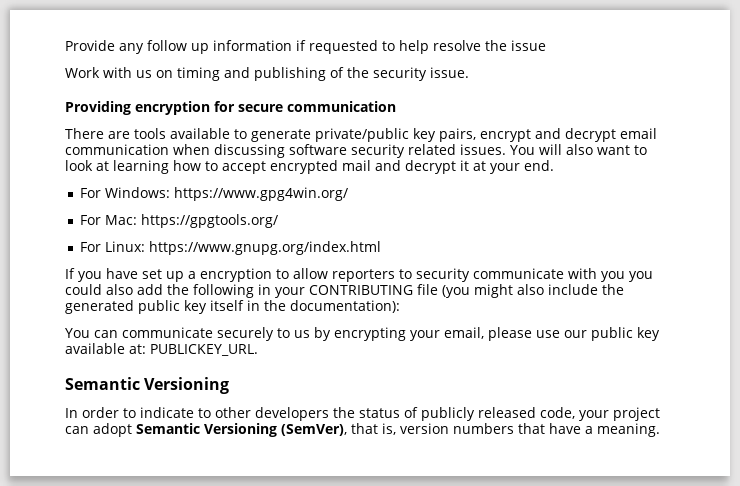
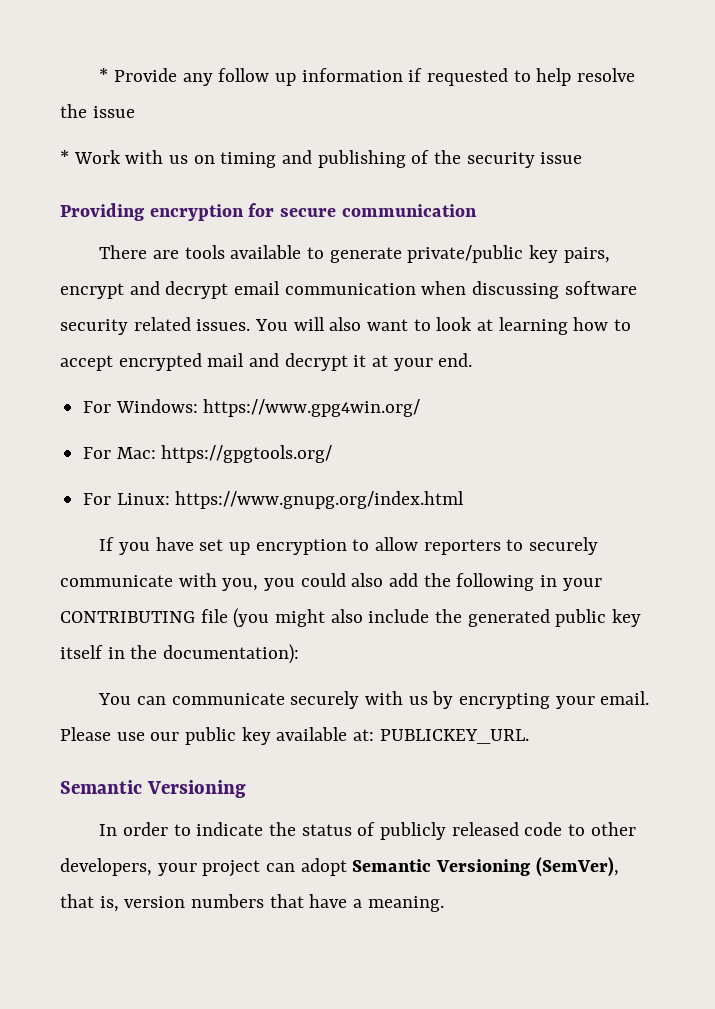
(65, 45) none -> [99,68,109,82] *
(546, 45) none -> [60,150,69,164] *
[430,67,469,78] issue. -> [540,152,583,164] issue
[188,271,196,279] a -> (250, 548) none
[416,268,470,282] security -> [528,537,598,555] securely
[601,271,625,282] you -> [222,578,259,591] you,
[277,328,290,338] to -> [364,691,403,705] with
[444,327,532,341] email, please -> [600,691,650,705] [60,727,111,741] email. Please
[198,407,329,421] to other developers -> (264, 829) none
[540,407,575,419] code, -> [524,822,636,836] [60,858,152,876] code to other developers,

